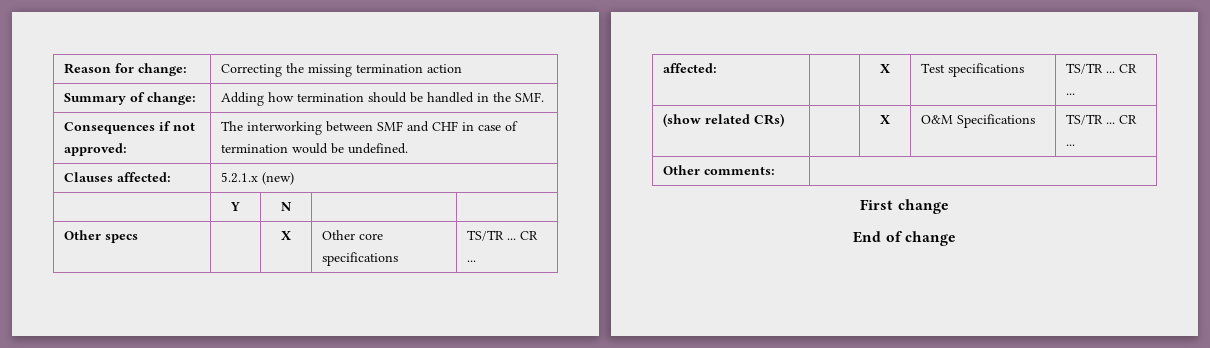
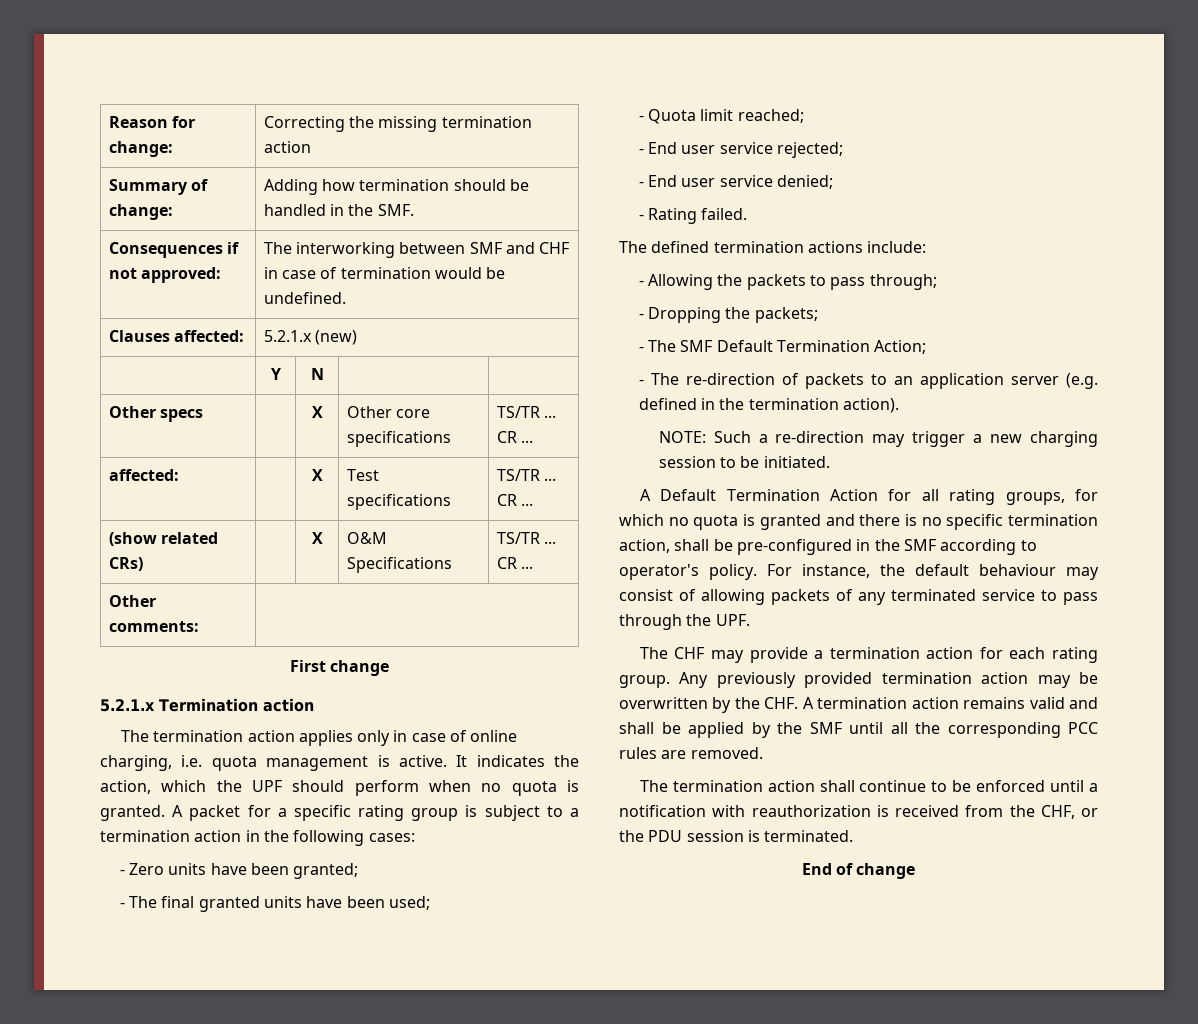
(949, 206) none -> [100,698,314,712] [120,730,518,746] [100,755,579,771] [100,780,579,796] [100,805,579,821] [100,830,415,846] [119,863,359,879] [119,896,431,912] [638,109,804,124] [638,142,844,158] [638,175,834,189] [638,208,748,224] [619,241,927,253] [638,274,937,290] [638,307,818,323] [638,340,927,354] [638,373,1098,389] [638,398,900,413] [658,431,1098,447] [658,456,830,468] [639,489,1098,505] [619,514,1098,530] [619,539,1037,555] [619,564,1099,580] [619,589,1098,605] [619,614,750,630] [639,647,1098,663] [619,672,1098,688] [619,697,1098,713] [619,722,1098,738] [619,747,763,759] [639,780,1098,792] [619,805,1098,819] [619,830,854,842] // 5.2.1.x Termination action // The termination action applies only in case of online charging, i.e. quota management is active. It indicates the action, which the UPF should perform when no quota is granted. A packet for a specific rating group is subject to a termination action in the following cases: // - Zero units have been granted; // - The final granted units have been used; // - Quota limit reached; // - End user service rejected; // - End user service denied; // - Rating failed. // The defined termination actions include: // - Allowing the packets to pass through; // - Dropping the packets; // - The SMF Default Termination Action; // - The re-direction of packets to an application server (e.g. defined in the termination action). // NOTE: Such a re-direction may trigger a new charging session to be initiated. // A Default Termination Action for all rating groups, for which no quota is granted and there is no specific termination action, shall be pre-configured in the SMF according to operator's policy. For instance, the default behaviour may consist of allowing packets of any terminated service to pass through the UPF. // The CHF may provide a termination action for each rating group. Any previously provided termination action may be overwritten by the CHF. A termination action remains valid and shall be applied by the SMF until all the corresponding PCC rules are removed. // The termination action shall continue to be enforced until a notification with reauthorization is received from the CHF, or the PDU session is terminated.

